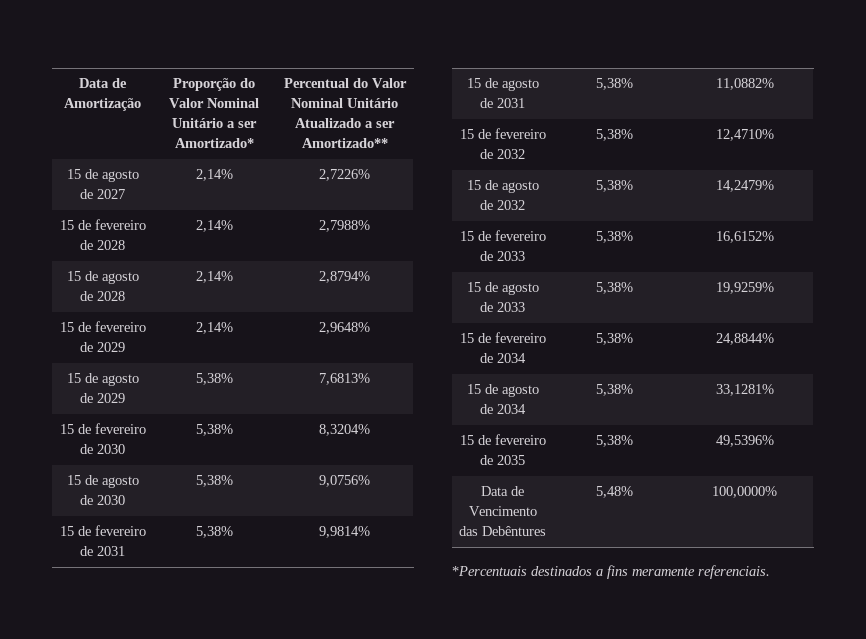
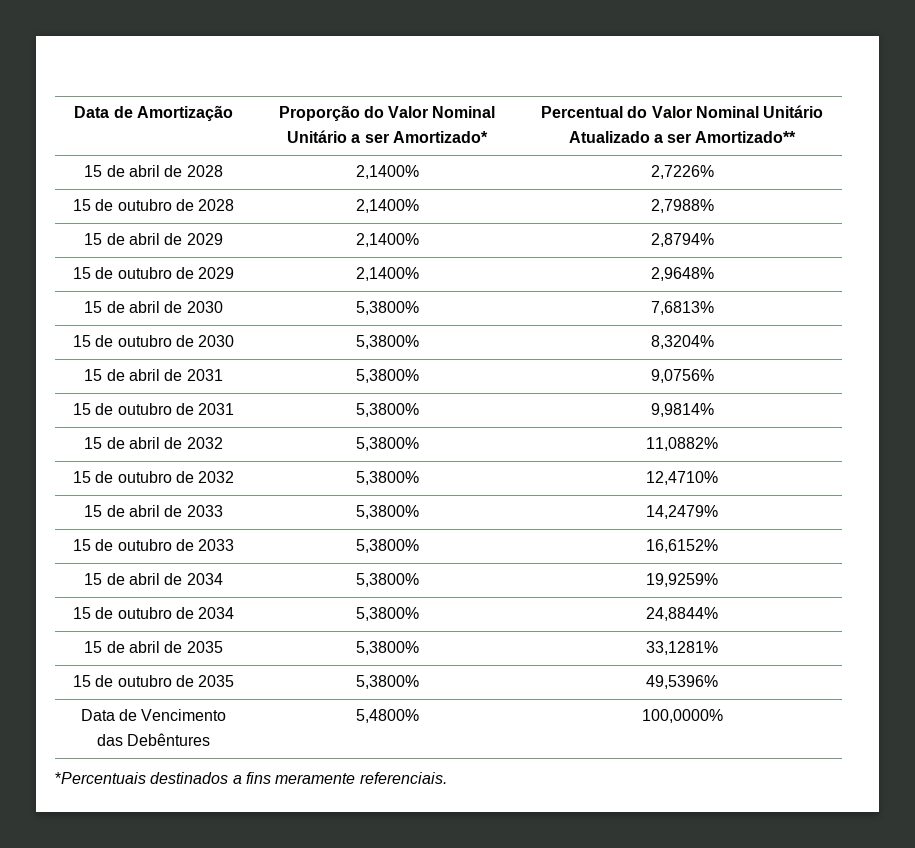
[101,170,139,182] [80,189,125,199] [195,169,233,181] agosto de 2027 | 2,14% -> [129,165,223,177] [355,165,419,179] abril de 2028 | 2,1400%
[94,219,146,230] [80,240,125,250] [195,220,233,232] fevereiro de 2028 | 2,14% -> [117,199,235,211] [355,199,419,213] outubro de 2028 | 2,1400%
[101,272,139,284] [80,291,125,301] [195,271,233,283] agosto de 2028 | 2,14% -> [129,233,223,245] [355,233,419,247] abril de 2029 | 2,1400%
[94,321,146,332] [80,342,125,352] [195,322,233,334] fevereiro de 2029 | 2,14% -> [117,267,235,279] [355,267,419,281] outubro de 2029 | 2,1400%
[101,374,139,386] [80,393,125,403] [195,373,233,385] agosto de 2029 | 5,38% -> [129,301,223,313] [355,301,419,315] abril de 2030 | 5,3800%
[94,423,146,434] [80,444,125,454] [195,424,233,436] fevereiro de 2030 | 5,38% -> [117,335,235,347] [355,335,419,349] outubro de 2030 | 5,3800%
[101,476,139,488] [80,495,125,505] [195,475,233,487] agosto de 2030 | 5,38% -> [129,369,223,381] [355,369,419,383] abril de 2031 | 5,3800%
[94,525,146,536] [80,546,125,556] [195,526,233,538] fevereiro de 2031 | 5,38% -> [117,403,235,415] [355,403,419,417] outubro de 2031 | 5,3800%
[501,79,539,91] [480,98,525,108] [595,78,633,90] agosto de 2031 | 5,38% -> [129,437,223,449] [355,437,419,451] abril de 2032 | 5,3800%
[494,128,546,139] [480,149,525,159] [595,129,633,141] fevereiro de 2032 | 5,38% -> [117,471,235,483] [355,471,419,485] outubro de 2032 | 5,3800%
[501,181,539,193] [480,200,525,210] [595,180,633,192] agosto de 2032 | 5,38% -> [129,505,223,517] [355,505,419,519] abril de 2033 | 5,3800%
[494,230,546,241] [480,251,525,261] [595,231,633,243] fevereiro de 2033 | 5,38% -> [117,539,235,551] [355,539,419,553] outubro de 2033 | 5,3800%
[501,283,539,295] [480,302,525,312] [595,282,633,294] agosto de 2033 | 5,38% -> [129,573,223,585] [355,573,419,587] abril de 2034 | 5,3800%
[494,332,546,343] [480,353,526,363] [595,333,633,345] fevereiro de 2034 | 5,38% -> [117,607,235,619] [355,607,419,621] outubro de 2034 | 5,3800%
[501,385,539,397] [480,404,526,414] [595,384,633,396] agosto de 2034 | 5,38% -> [129,641,223,653] [355,641,419,655] abril de 2035 | 5,3800%
[494,434,546,445] [480,455,525,465] [595,435,633,447] fevereiro de 2035 | 5,38% -> [117,675,235,687] [355,675,419,689] outubro de 2035 | 5,3800%
[595,486,633,498] 5,48% -> [355,709,419,723] 5,4800%

